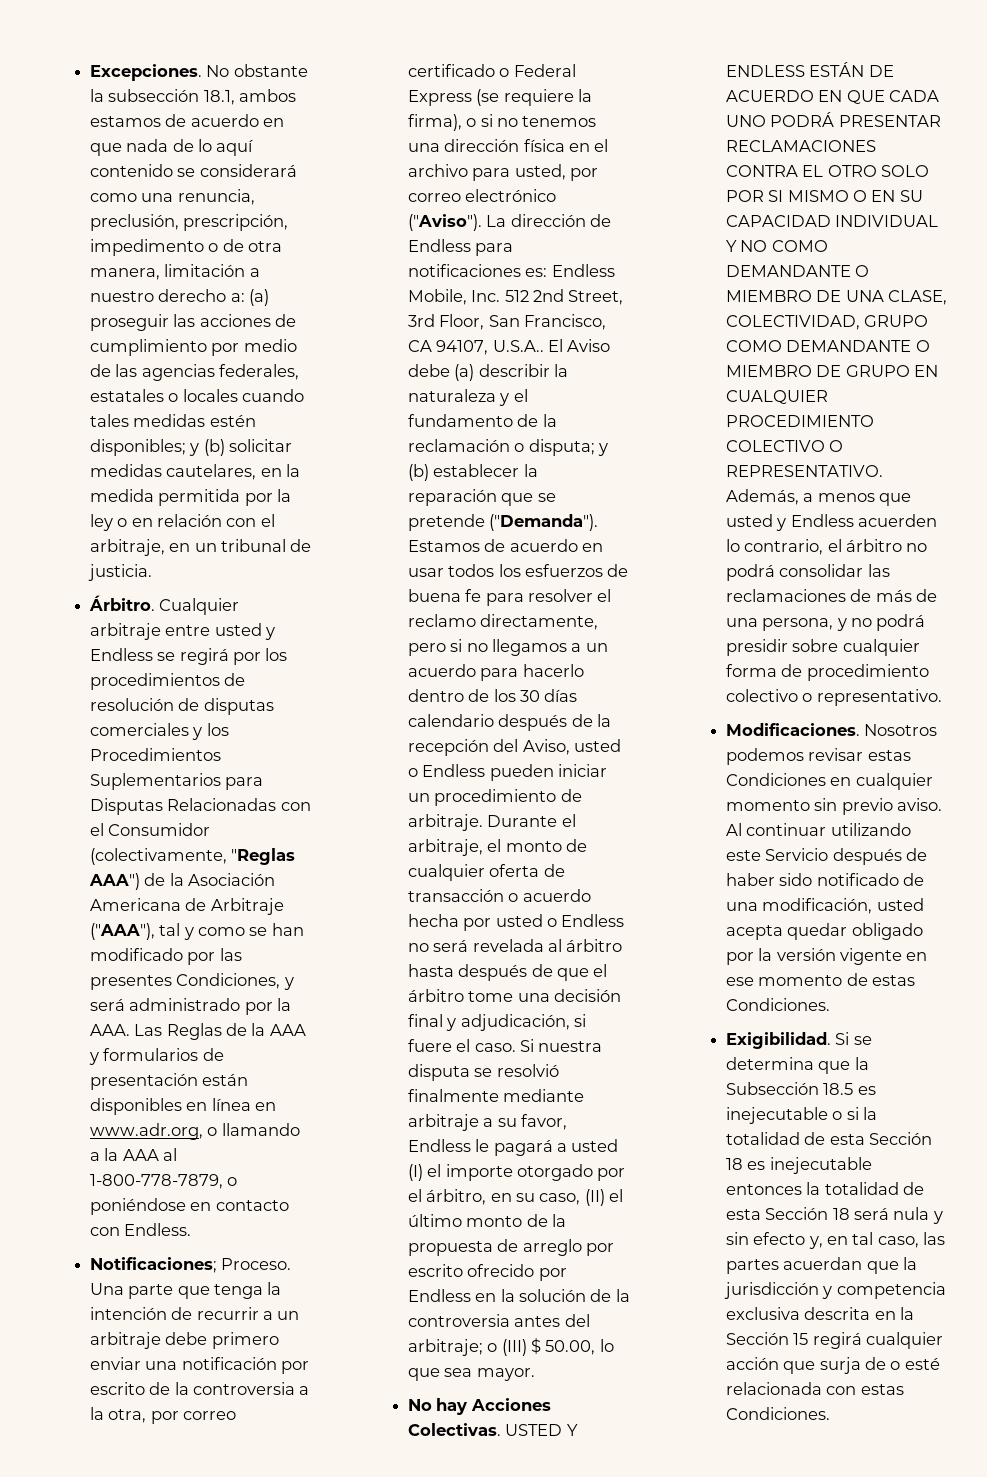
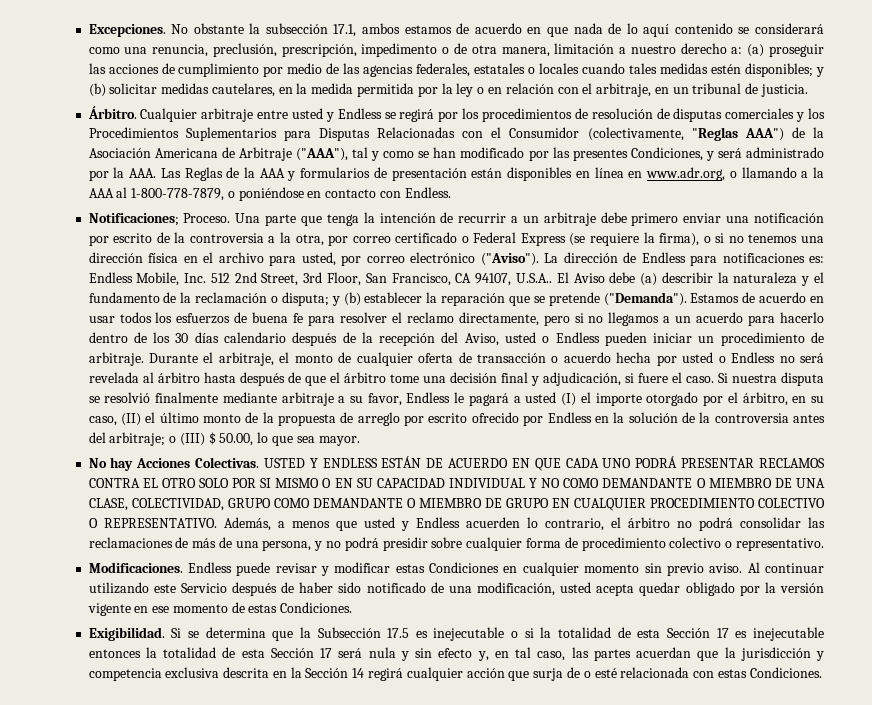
[203,90,235,105] 18.1, -> [333,24,357,37] 17.1,
[725,140,876,152] RECLAMACIONES -> [759,458,825,468] RECLAMOS
[864,724,938,736] [725,748,864,765] Nosotros podemos revisar -> [187,562,391,576] Endless puede revisar y modificar
[823,1083,854,1095] 18.5 -> [387,628,410,638] 17.5
[725,1158,743,1170] 18 -> [716,628,729,638] 17
[832,1208,850,1220] 18 -> [320,648,333,658] 17
[793,1333,809,1345] 15 -> [352,668,365,678] 14

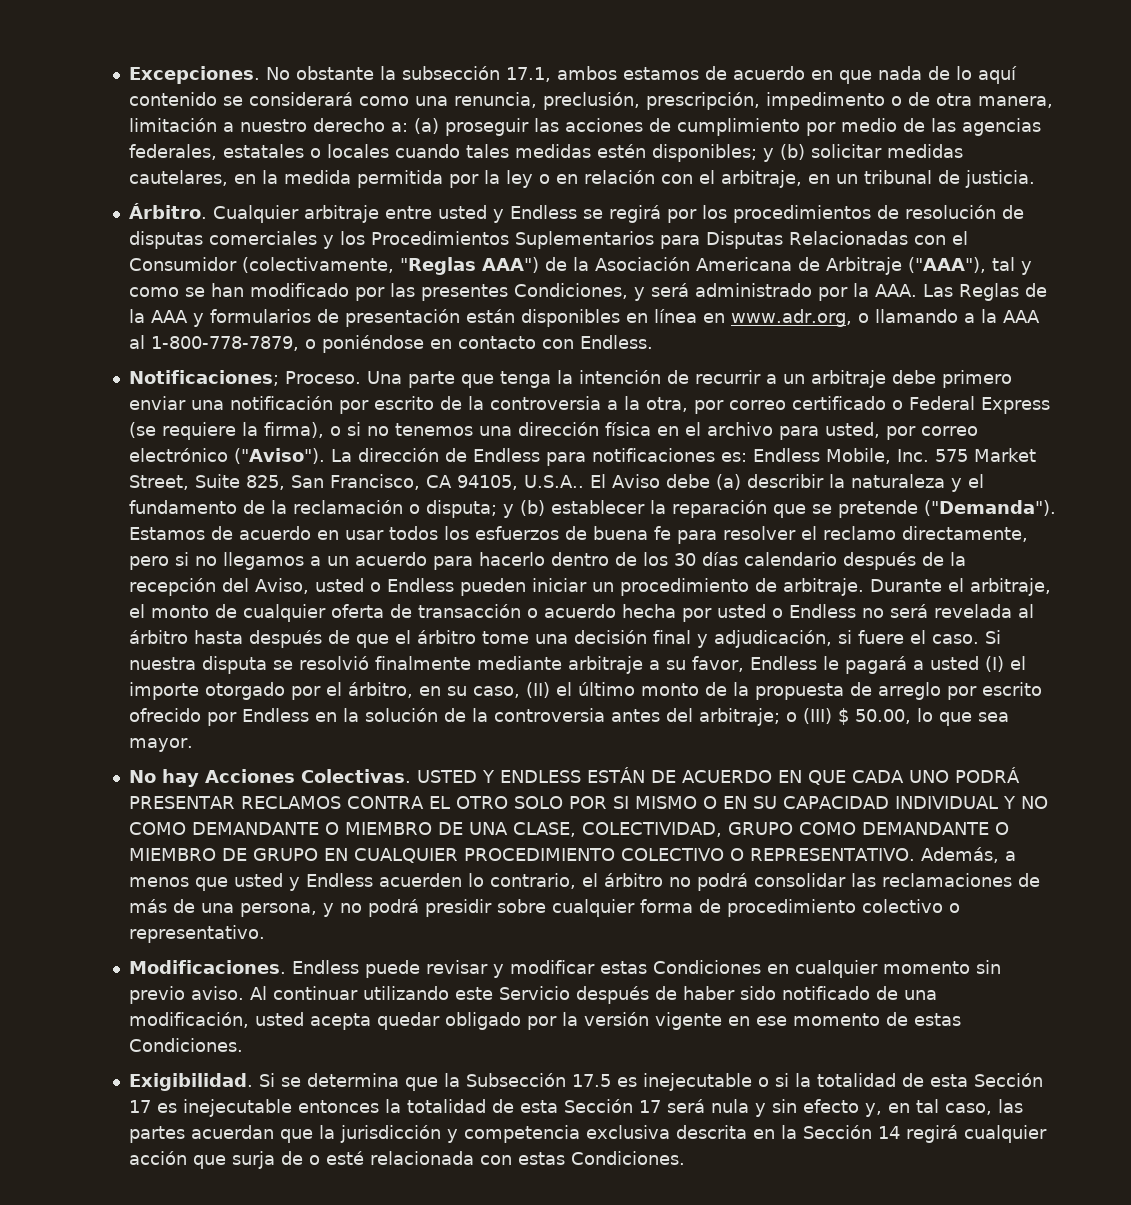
[210,272,362,286] 512 2nd Street, 3rd Floor, -> [934,448,1036,462] [128,474,285,490] 575 Market Street, Suite 825,
[475,273,512,286] 94107, -> [456,475,518,490] 94105,

